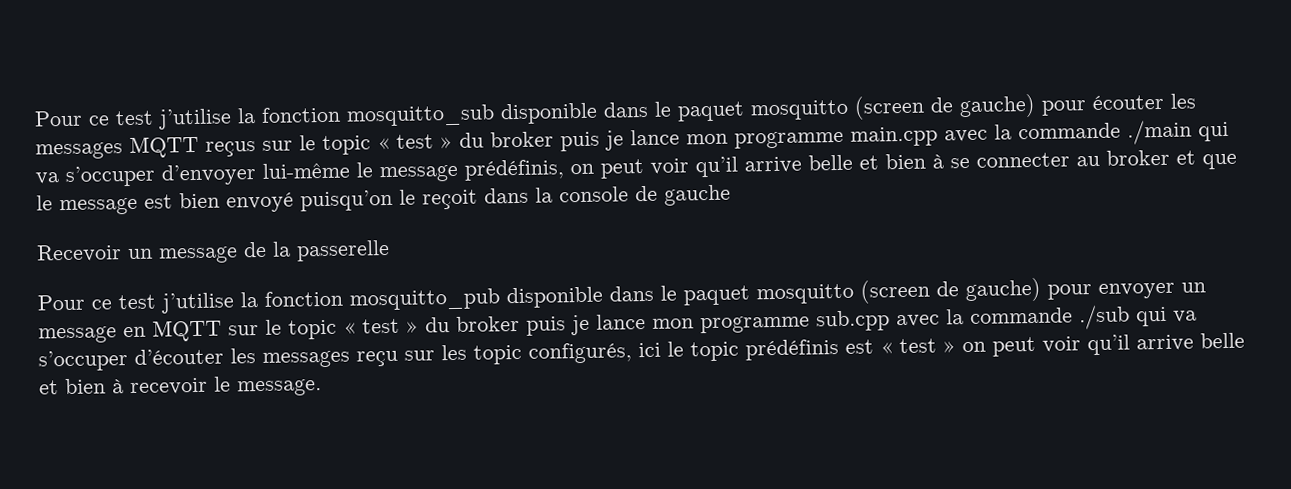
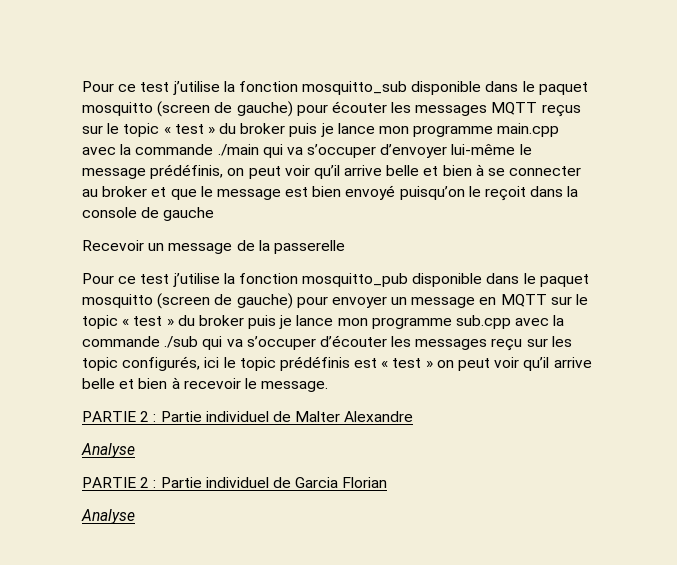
(322, 388) none -> [82,411,414,422] [81,443,135,458] [82,477,388,488] [81,509,135,524] // PARTIE 2 : Partie individuel de Malter Alexandre // Analyse // PARTIE 2 : Partie individuel de Garcia Florian // Analyse

